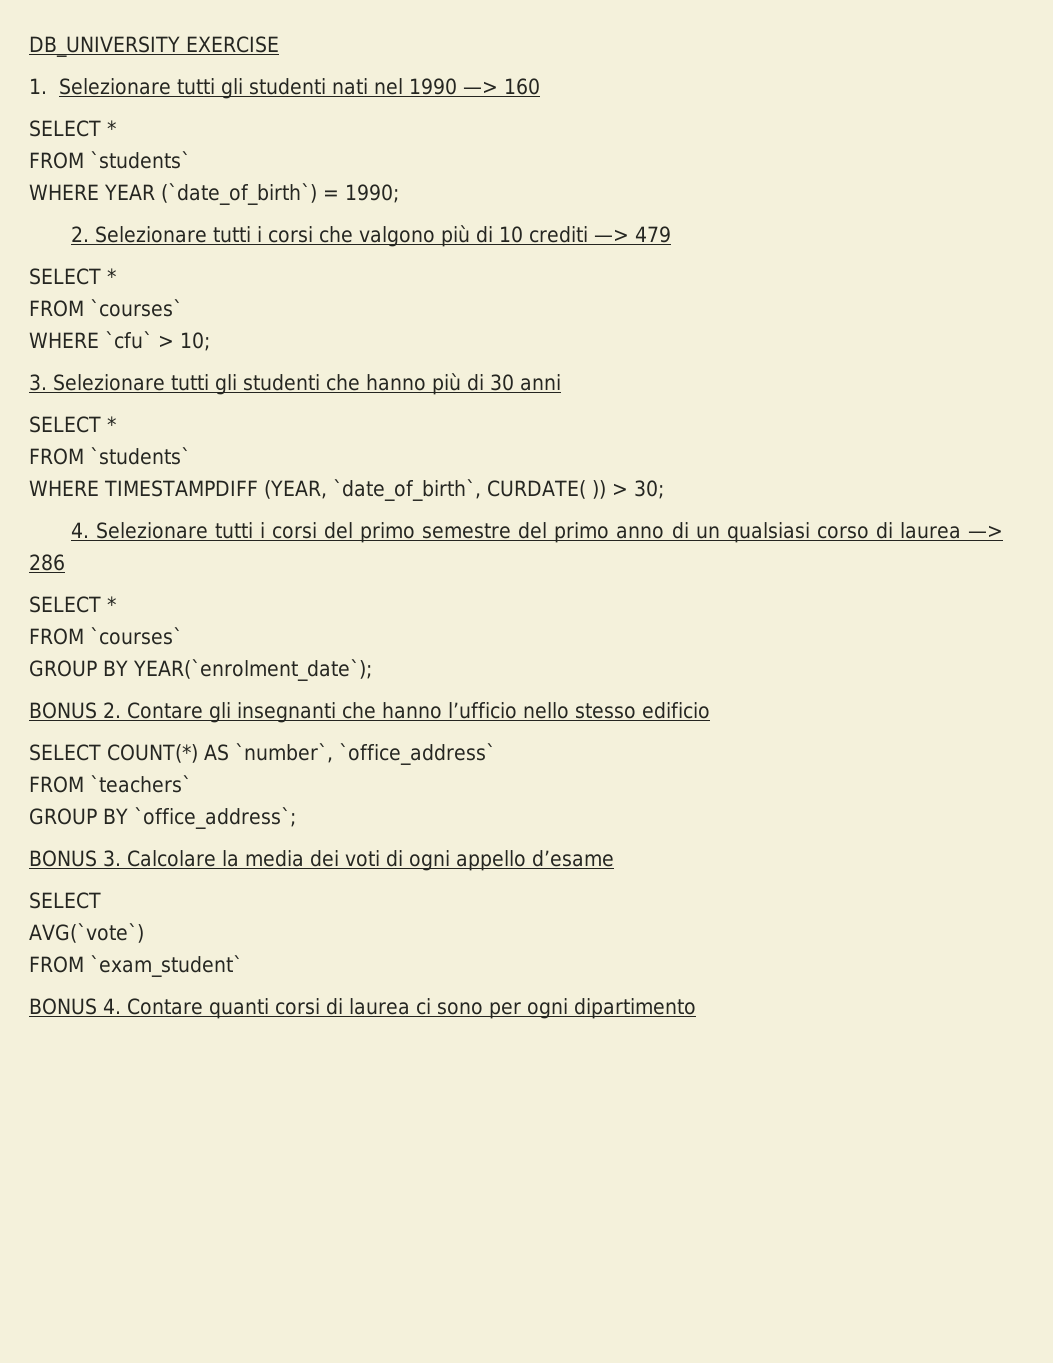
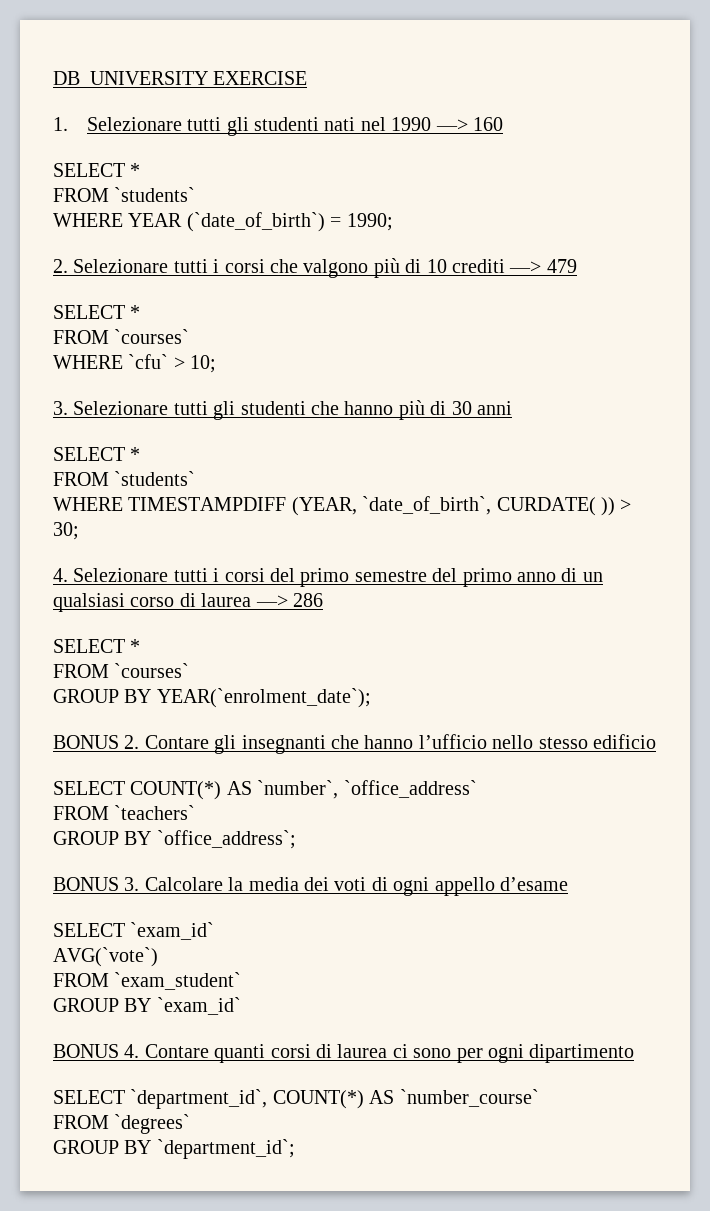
(101, 900) none -> [130,922,215,940] `exam_id`
(242, 966) none -> [53,997,241,1015] // GROUP BY `exam_id`
(696, 1008) none -> [53,1089,539,1109] [53,1114,191,1134] [53,1139,295,1159] // SELECT `department_id`, COUNT(*) AS `number_course` // FROM `degrees` // GROUP BY `department_id`;

